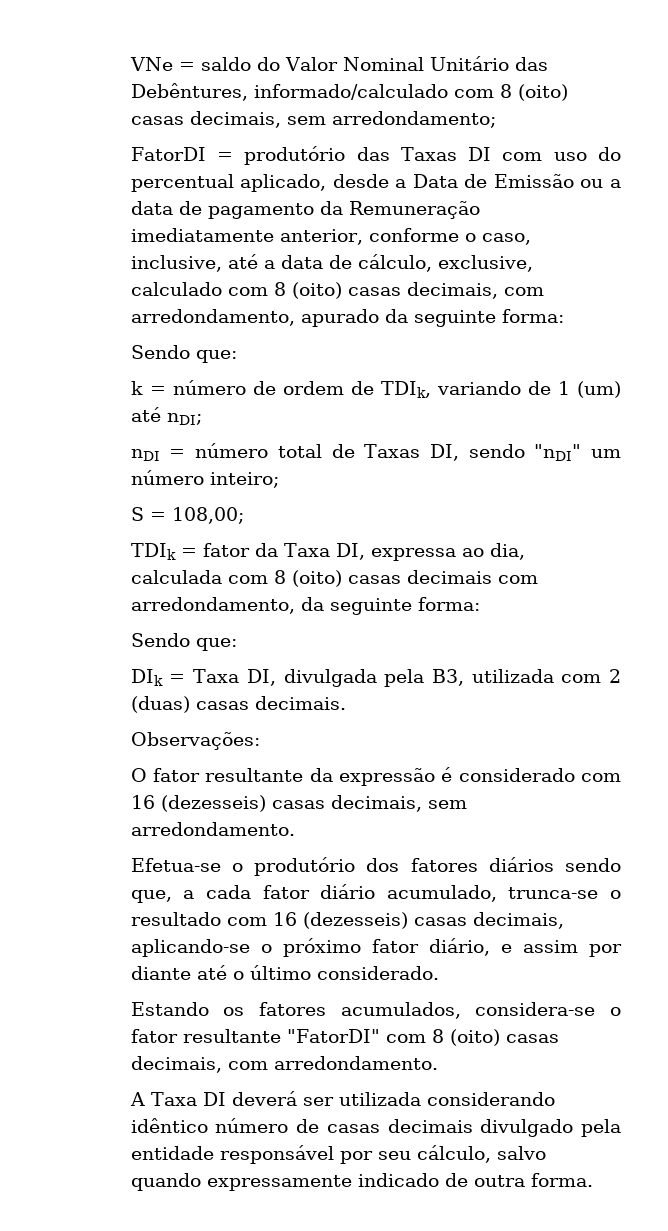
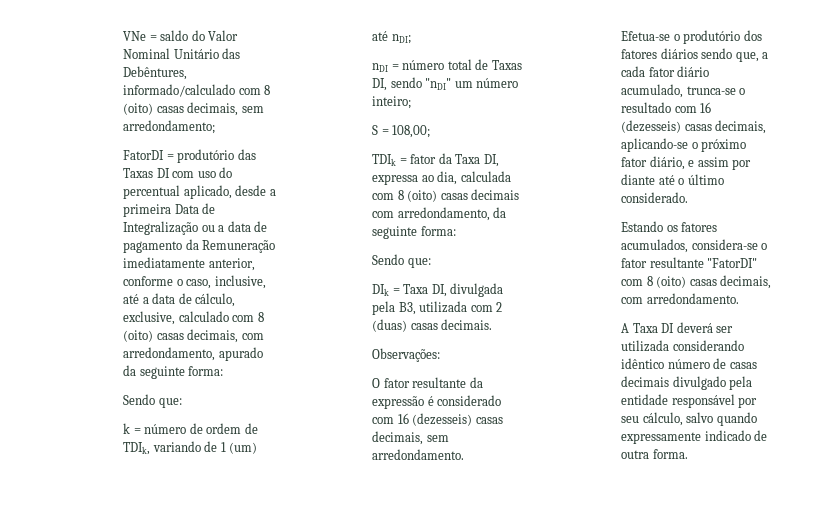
(407, 183) none -> [123,204,172,217] primeira
[493,174,574,188] Emissão -> [123,221,199,235] Integralização

